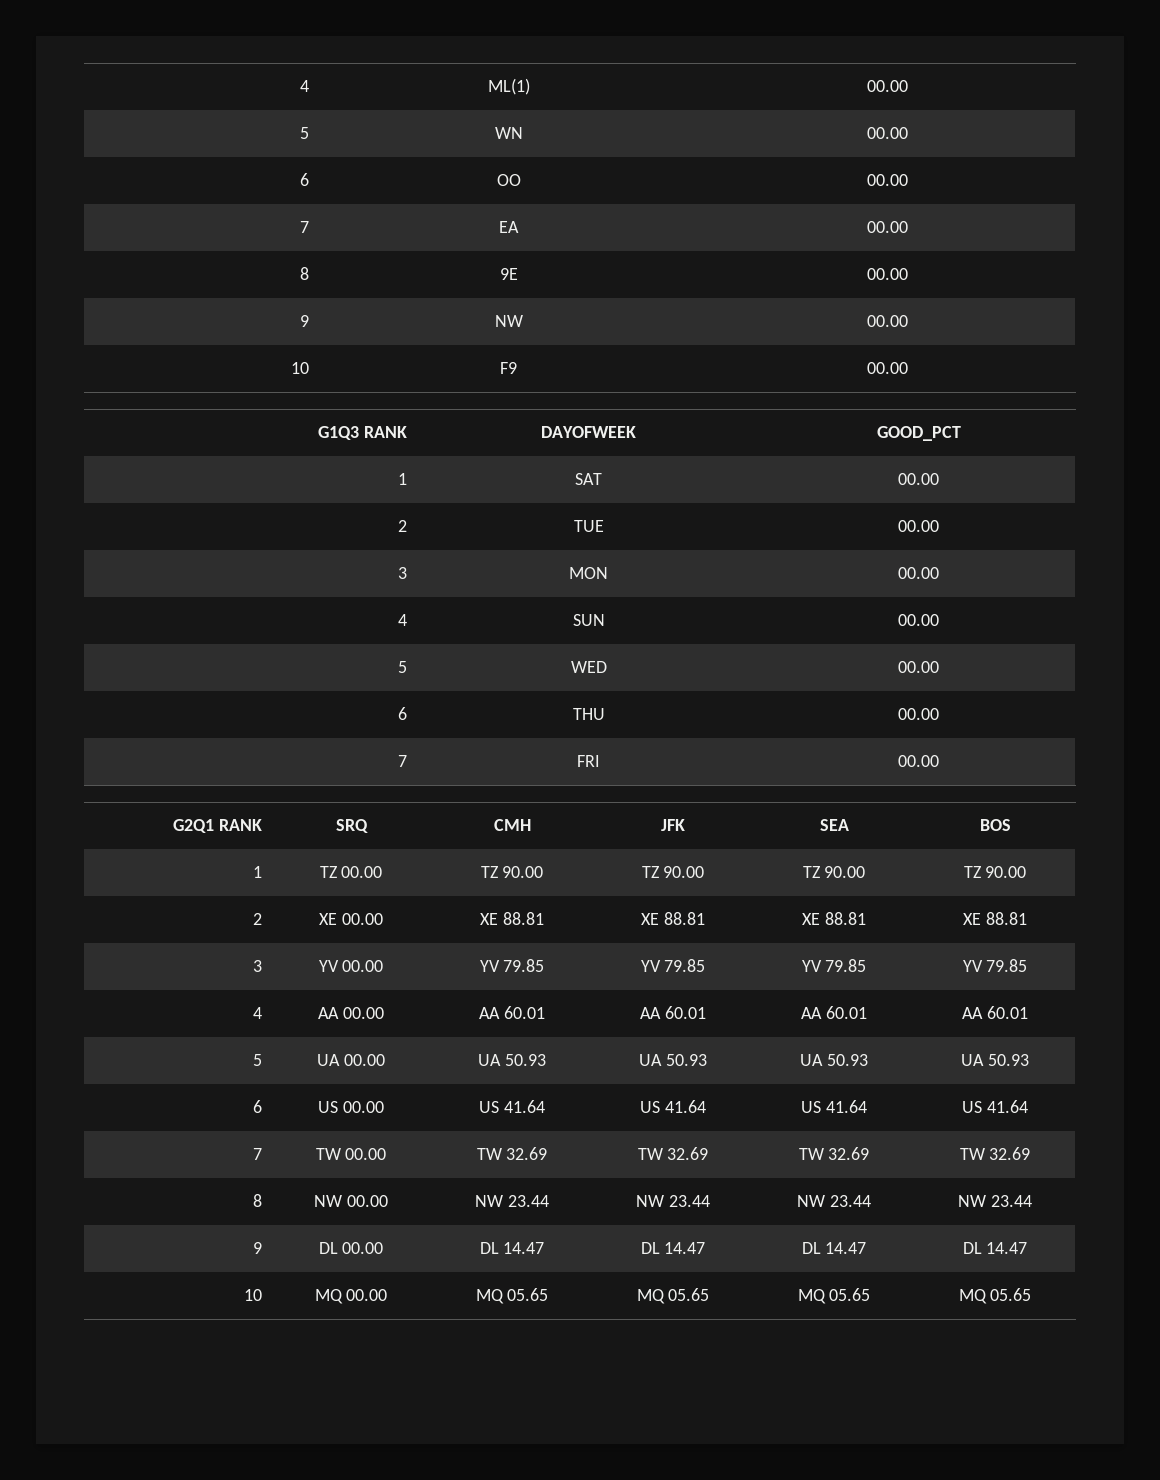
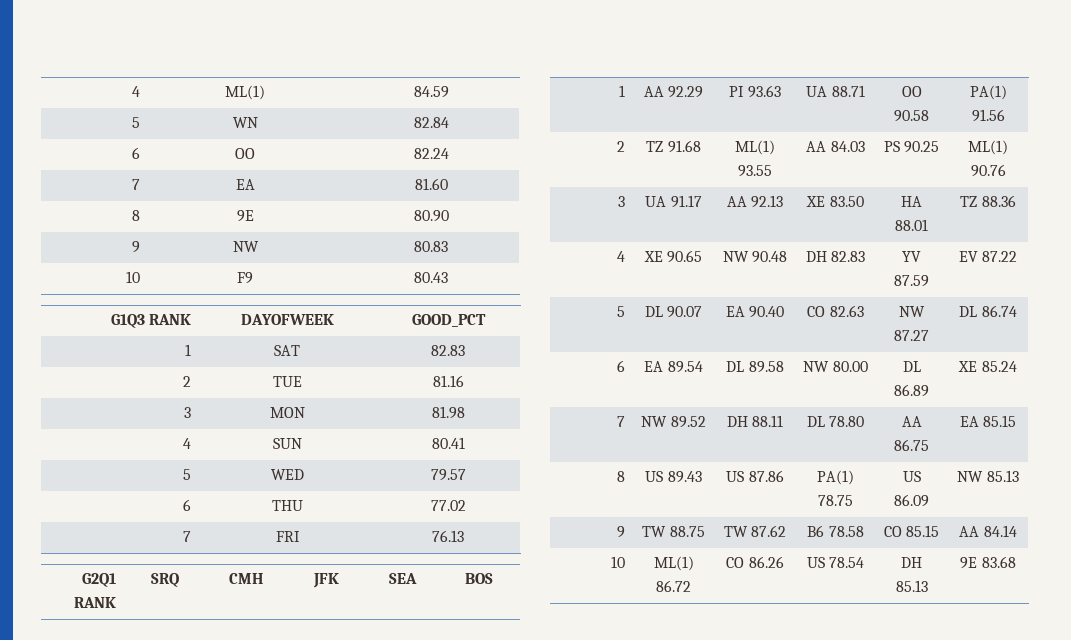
[867,80,908,92] 00.00 -> [413,86,449,98] 84.59
[867,127,908,139] 00.00 -> [413,117,449,128] 82.84
[867,174,908,186] 00.00 -> [413,148,449,159] 82.24
[867,221,908,233] 00.00 -> [414,178,448,190] 81.60
[867,268,908,280] 00.00 -> [413,210,449,222] 80.90
[867,315,908,327] 00.00 -> [414,241,448,252] 80.83
[867,362,908,374] 00.00 -> [414,272,448,283] 80.43
[898,473,939,485] 00.00 -> [431,345,465,356] 82.83
[898,520,939,532] 00.00 -> [432,375,464,387] 81.16
[898,567,939,579] 00.00 -> [431,406,465,419] 81.98
[898,614,939,626] 00.00 -> [431,437,465,449] 80.41
[898,661,939,673] 00.00 -> [430,469,466,481] 79.57
[898,708,939,720] 00.00 -> [430,500,466,511] 77.02
[898,755,939,767] 00.00 -> [432,530,464,542] 76.13
[319,866,383,878] [480,866,544,878] [641,866,705,878] [802,866,866,878] [963,866,1027,878] [252,913,262,925] [319,913,383,925] [480,912,544,925] [641,912,705,925] [802,912,866,925] [963,912,1027,925] [252,960,262,972] [318,960,384,972] [479,959,545,972] [640,959,706,972] [801,959,867,972] [962,959,1028,972] [252,1007,262,1019] [318,1007,384,1019] [479,1006,545,1019] [640,1006,706,1019] [801,1006,867,1019] [962,1006,1028,1019] [252,1054,262,1066] [317,1054,385,1066] [478,1054,546,1066] [639,1054,707,1066] [800,1054,868,1066] [961,1054,1029,1066] [252,1100,262,1113] [318,1101,384,1113] [479,1100,545,1113] [640,1100,706,1113] [801,1100,867,1113] [962,1100,1028,1113] [252,1148,262,1160] [315,1148,387,1160] [476,1147,548,1160] [637,1147,709,1160] [798,1147,870,1160] [959,1147,1031,1160] [252,1194,262,1207] [314,1195,388,1207] [475,1195,549,1207] [636,1195,710,1207] [797,1195,871,1207] [958,1195,1032,1207] [252,1242,262,1254] [318,1242,384,1254] [479,1242,545,1254] [640,1242,706,1254] [801,1242,867,1254] [962,1242,1028,1254] [243,1289,262,1301] [314,1289,388,1304] [475,1288,549,1304] [636,1288,710,1304] [797,1288,871,1304] [958,1288,1032,1304] TZ 00.00 | TZ 90.00 | TZ 90.00 | TZ 90.00 | TZ 90.00 // 2 | XE 00.00 | XE 88.81 | XE 88.81 | XE 88.81 | XE 88.81 // 3 | YV 00.00 | YV 79.85 | YV 79.85 | YV 79.85 | YV 79.85 // 4 | AA 00.00 | AA 60.01 | AA 60.01 | AA 60.01 | AA 60.01 // 5 | UA 00.00 | UA 50.93 | UA 50.93 | UA 50.93 | UA 50.93 // 6 | US 00.00 | US 41.64 | US 41.64 | US 41.64 | US 41.64 // 7 | TW 00.00 | TW 32.69 | TW 32.69 | TW 32.69 | TW 32.69 // 8 | NW 00.00 | NW 23.44 | NW 23.44 | NW 23.44 | NW 23.44 // 9 | DL 00.00 | DL 14.47 | DL 14.47 | DL 14.47 | DL 14.47 // 10 | MQ 00.00 | MQ 05.65 | MQ 05.65 | MQ 05.65 | MQ 05.65 -> [643,86,704,98] [729,85,781,98] [806,85,865,97] [901,86,922,97] [894,110,929,122] [969,85,1007,100] [971,109,1005,122] [616,141,625,152] [646,140,701,153] [735,140,775,155] [738,165,772,177] [806,141,865,152] [883,141,940,153] [968,140,1008,155] [970,164,1006,177] [617,196,625,207] [645,195,702,208] [726,195,784,208] [806,196,864,207] [901,196,922,207] [895,219,928,231] [960,195,1016,207] [616,251,625,262] [643,250,703,263] [722,251,788,263] [805,251,866,262] [902,251,921,262] [894,275,929,287] [958,251,1018,262] [616,306,625,317] [644,306,703,318] [725,306,785,318] [807,305,864,317] [899,306,925,317] [894,330,929,341] [959,305,1017,317] [616,360,625,372] [644,361,703,373] [726,361,784,373] [803,361,868,372] [902,361,921,372] [894,384,929,397] [958,361,1017,372] [616,416,625,427] [641,416,706,428] [726,415,784,427] [806,416,865,427] [901,416,922,427] [894,439,929,451] [959,415,1017,427] [616,471,625,482] [645,471,702,483] [726,470,784,482] [817,470,854,485] [818,495,853,506] [902,471,921,482] [894,494,929,507] [957,470,1019,482] [616,526,625,538] [642,526,705,537] [723,525,787,537] [807,525,864,537] [883,525,940,537] [959,525,1017,537] [610,556,625,568] [653,556,694,571] [656,580,691,592] [726,556,784,568] [806,557,865,568] [901,557,922,568] [895,580,928,592] [960,556,1016,569] AA 92.29 | PI 93.63 | UA 88.71 | OO 90.58 | PA(1) 91.56 // 2 | TZ 91.68 | ML(1) 93.55 | AA 84.03 | PS 90.25 | ML(1) 90.76 // 3 | UA 91.17 | AA 92.13 | XE 83.50 | HA 88.01 | TZ 88.36 // 4 | XE 90.65 | NW 90.48 | DH 82.83 | YV 87.59 | EV 87.22 // 5 | DL 90.07 | EA 90.40 | CO 82.63 | NW 87.27 | DL 86.74 // 6 | EA 89.54 | DL 89.58 | NW 80.00 | DL 86.89 | XE 85.24 // 7 | NW 89.52 | DH 88.11 | DL 78.80 | AA 86.75 | EA 85.15 // 8 | US 89.43 | US 87.86 | PA(1) 78.75 | US 86.09 | NW 85.13 // 9 | TW 88.75 | TW 87.62 | B6 78.58 | CO 85.15 | AA 84.14 // 10 | ML(1) 86.72 | CO 86.26 | US 78.54 | DH 85.13 | 9E 83.68

